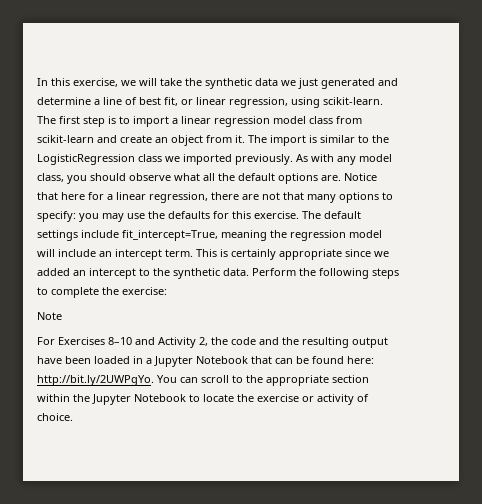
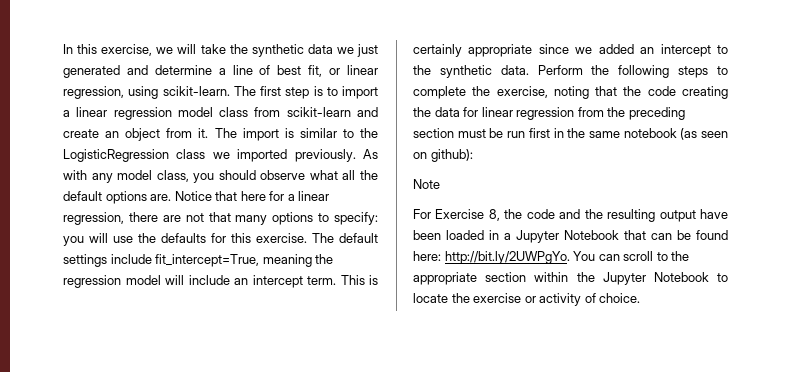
[102,213,124,222] may -> [89,233,108,243] will
[122,287,167,295] [37,312,62,320] [37,337,208,348] exercise: // Note // For Exercises 8–10 and Activity 2, -> [496,86,728,99] [413,107,685,120] [413,128,728,140] [413,149,473,162] [413,179,440,189] [413,209,500,221] exercise, noting that the code creating the data for linear regression from the preceding section must be run first in the same notebook (as seen on github): // Note // For Exercise 8,

